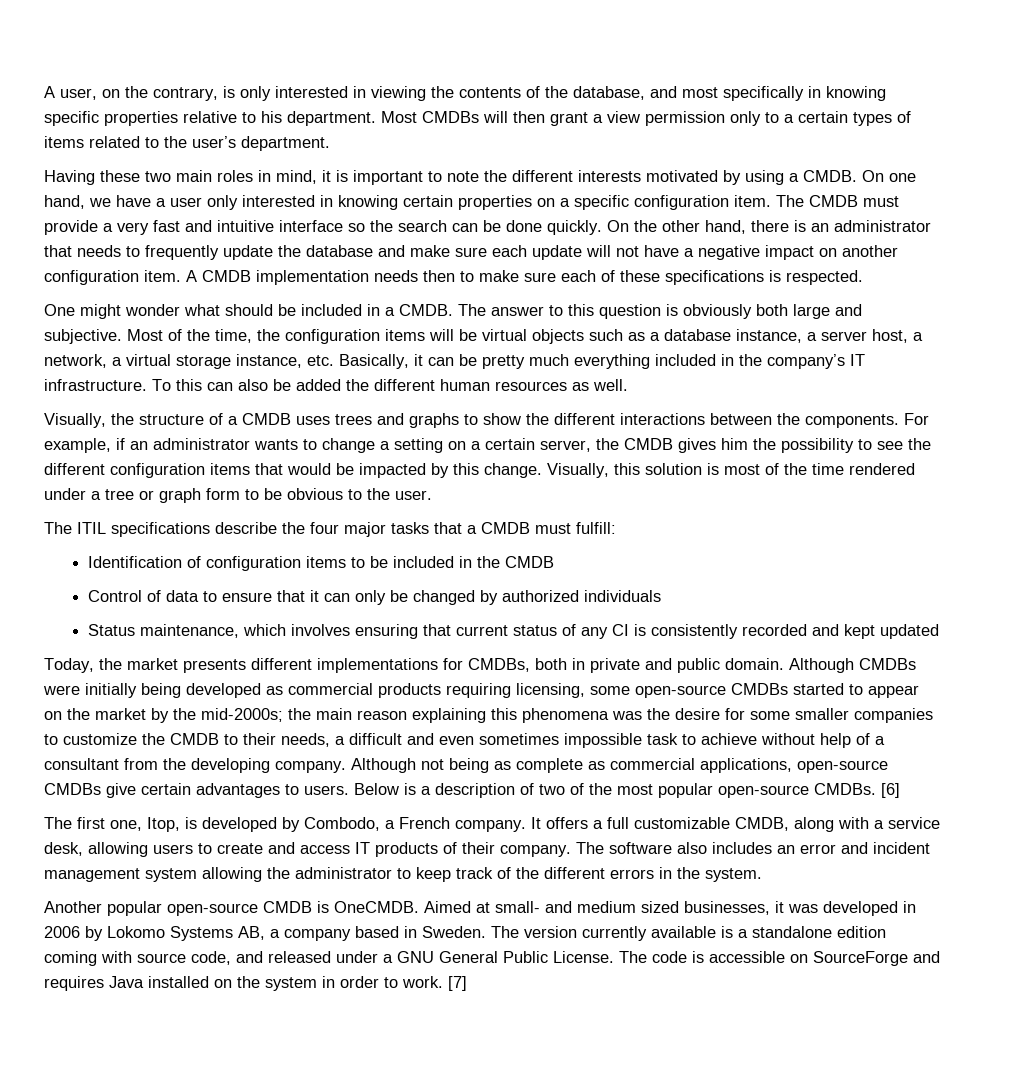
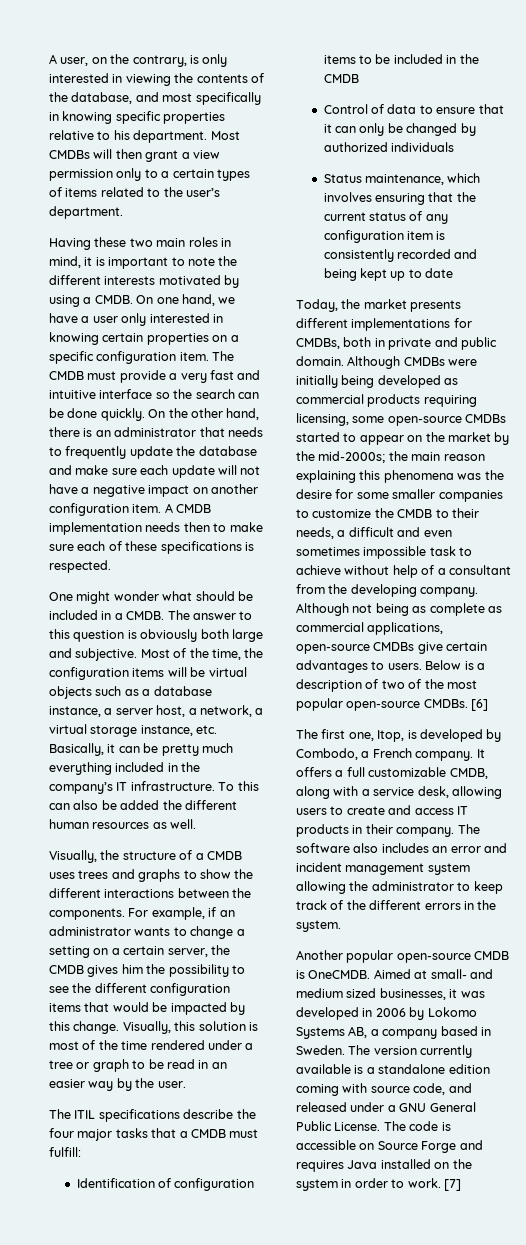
[206,488,362,500] form to be obvious to -> [132,1059,227,1069] [49,1078,132,1091] to be read in an easier way by
(451, 630) none -> [456,192,476,202] the
[611,624,629,636] CI -> [323,230,433,243] configuration item
[843,624,939,639] kept updated -> [323,268,454,281] being kept up to date
[443,842,457,854] of -> [352,825,363,834] in
[813,951,908,966] SourceForge -> [377,1141,457,1153] Source Forge

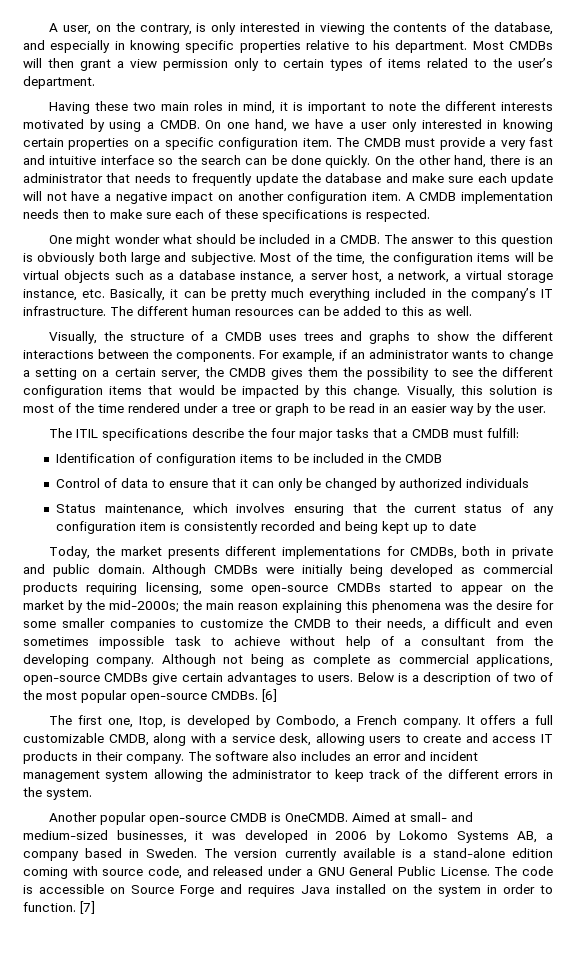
[162,92,261,105] most specifically -> [50,40,111,53] especially
[161,171,170,178] a -> (277, 63) none
[218,781,259,791] [49,800,237,810] [49,819,150,829] To this can also be added the different human resources -> [110,306,424,316] The different human resources can be added to this
[121,964,143,974] him -> [308,367,339,377] them
[296,988,377,998] medium sized -> [23,830,108,840] medium-sized
[378,1064,446,1074] standalone -> [432,848,505,858] stand-alone
[407,1178,441,1188] work. -> [23,902,76,912] function.

